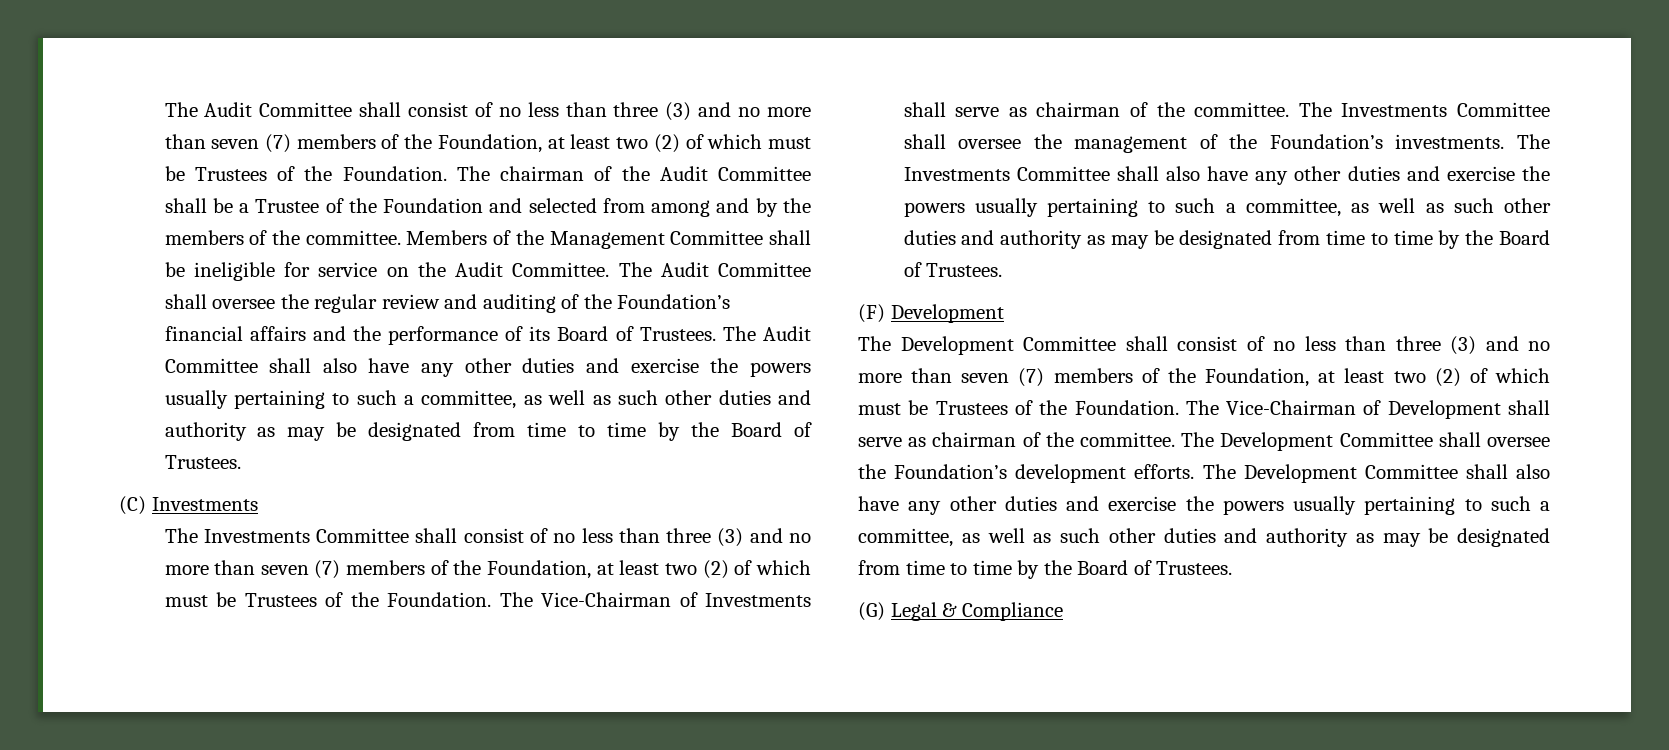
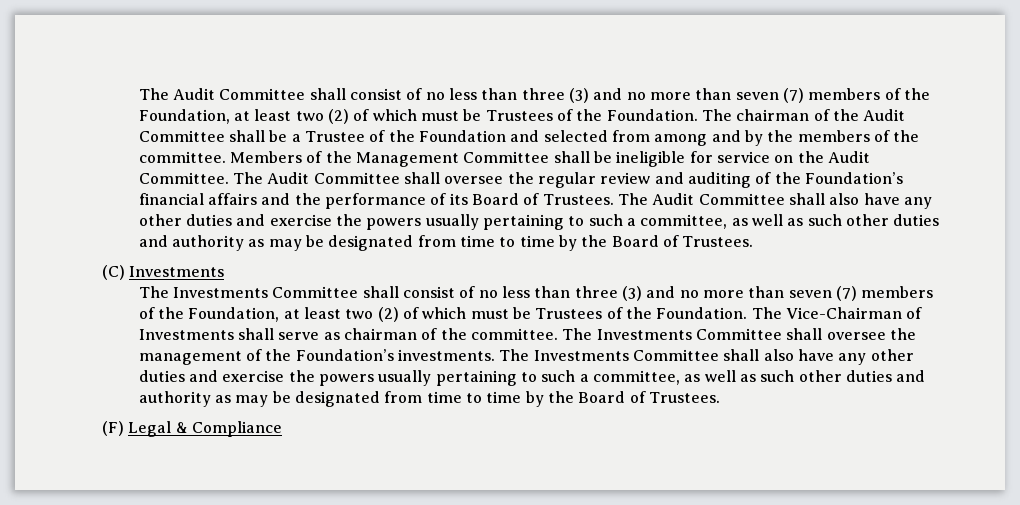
[890,304,1004,323] [858,336,1550,355] [858,368,1551,387] [858,400,1550,419] [858,432,1550,451] [858,464,1550,483] [858,496,1550,515] [858,528,1550,547] [858,560,1233,579] [858,602,885,621] Development // The Development Committee shall consist of no less than three (3) and no more than seven (7) members of the Foundation, at least two (2) of which must be Trustees of the Foundation. The Vice-Chairman of Development shall serve as chairman of the committee. The Development Committee shall oversee the Foundation’s development efforts. The Development Committee shall also have any other duties and exercise the powers usually pertaining to such a committee, as well as such other duties and authority as may be designated from time to time by the Board of Trustees. // (G) -> (124, 428) none

